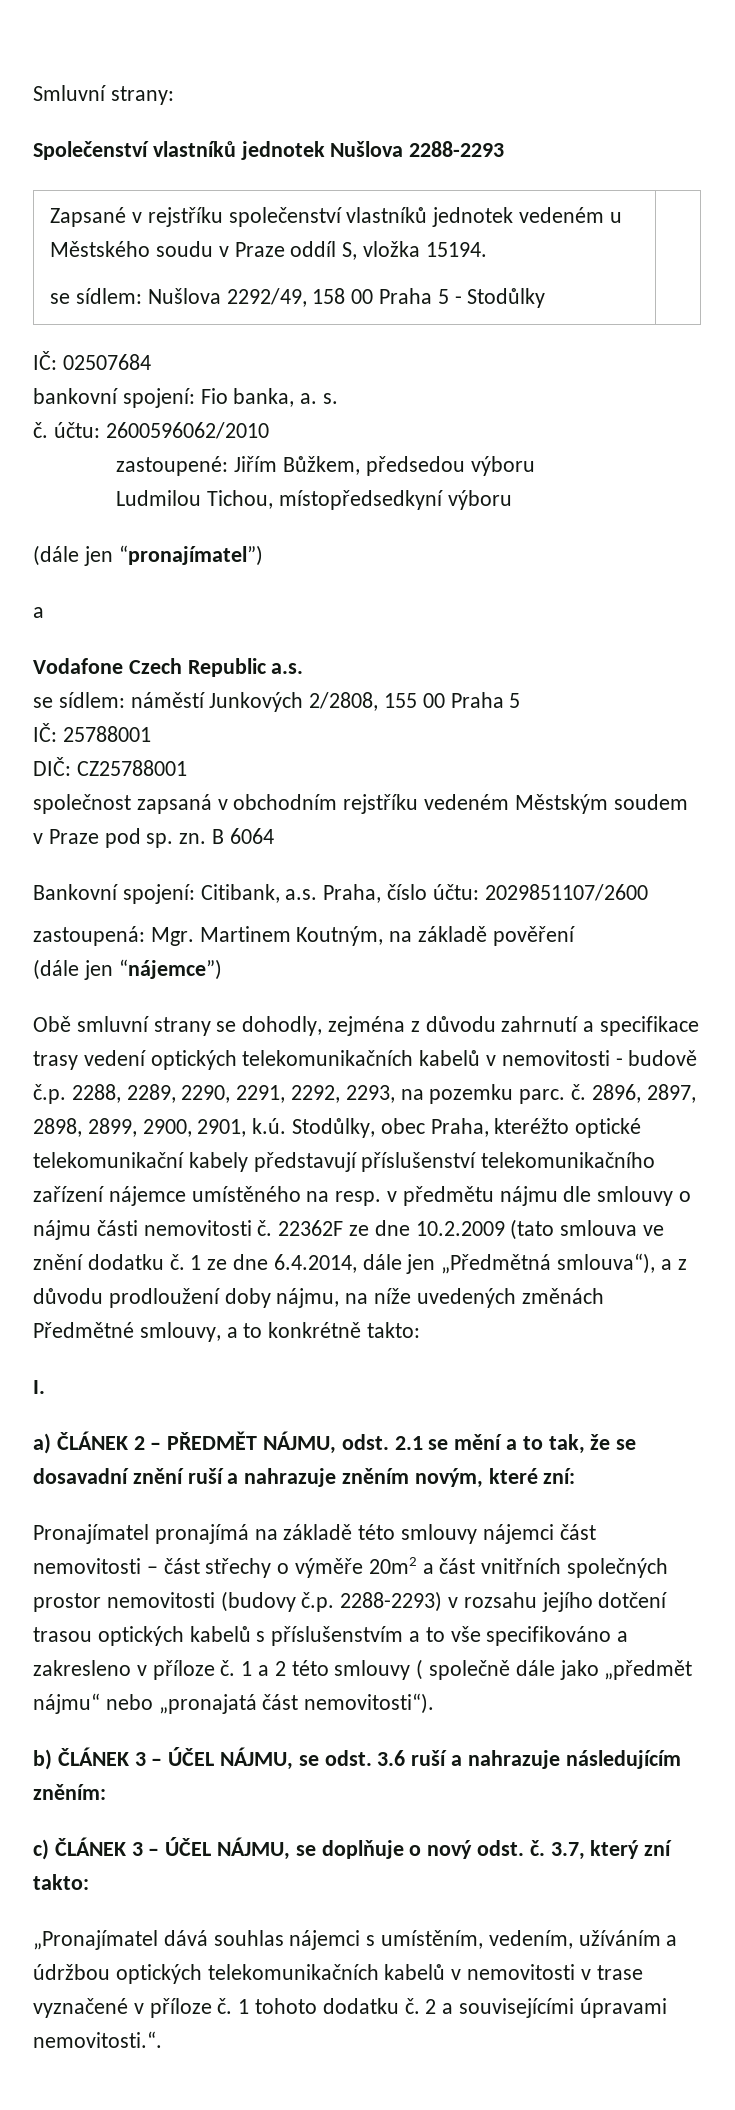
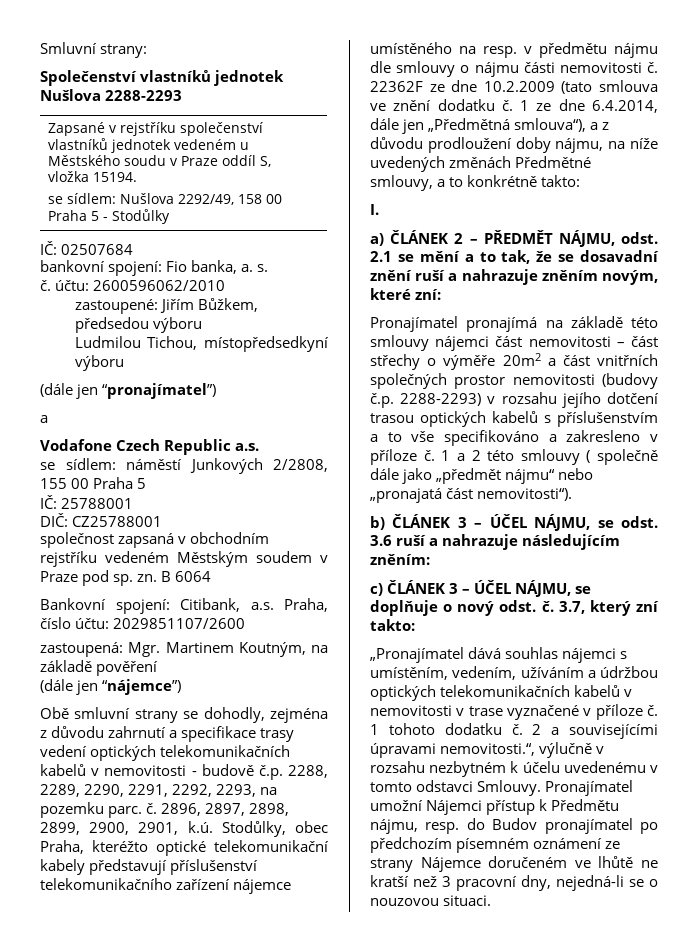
[33,2031,162,2048] nemovitosti.“. -> [440,742,605,758] [370,761,658,777] [370,780,634,796] [370,799,620,815] [370,818,658,834] [370,837,621,853] [370,856,658,872] [370,875,658,891] [370,895,492,906] nemovitosti.“, výlučně v rozsahu nezbytném k účelu uvedenému v tomto odstavci Smlouvy. Pronajímatel umožní Nájemci přístup k Předmětu nájmu, resp. do Budov pronajímatel po předchozím písemném oznámení ze strany Nájemce doručeném ve lhůtě ne kratší než 3 pracovní dny, nejedná-li se o nouzovou situaci.

